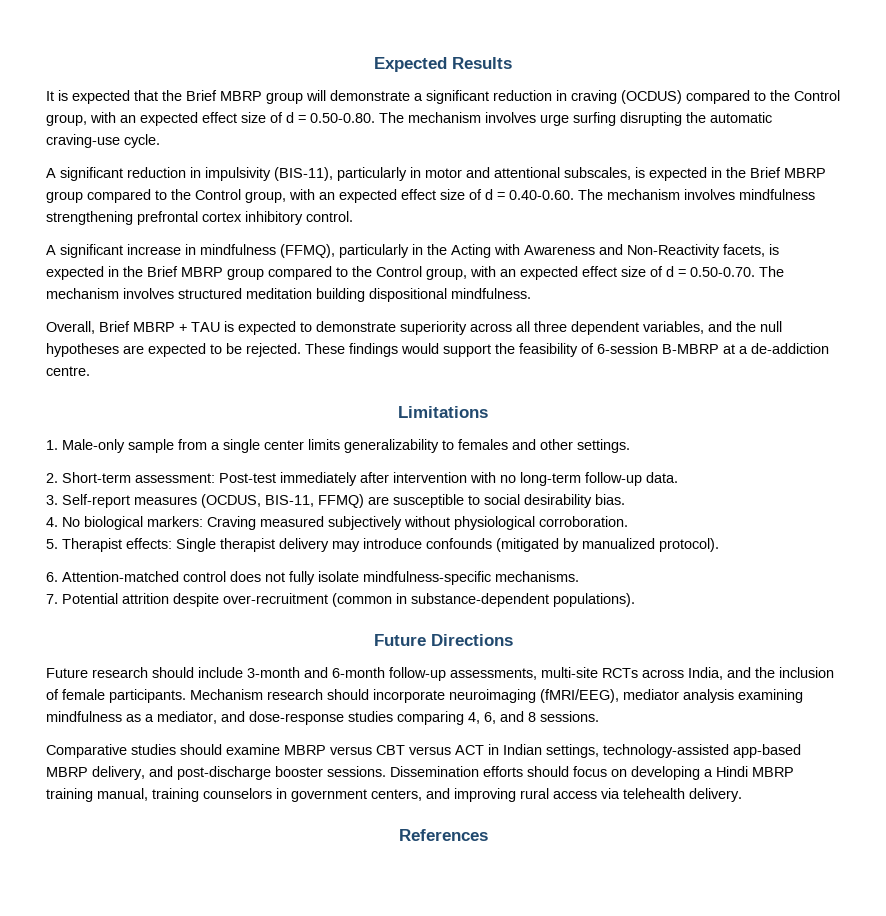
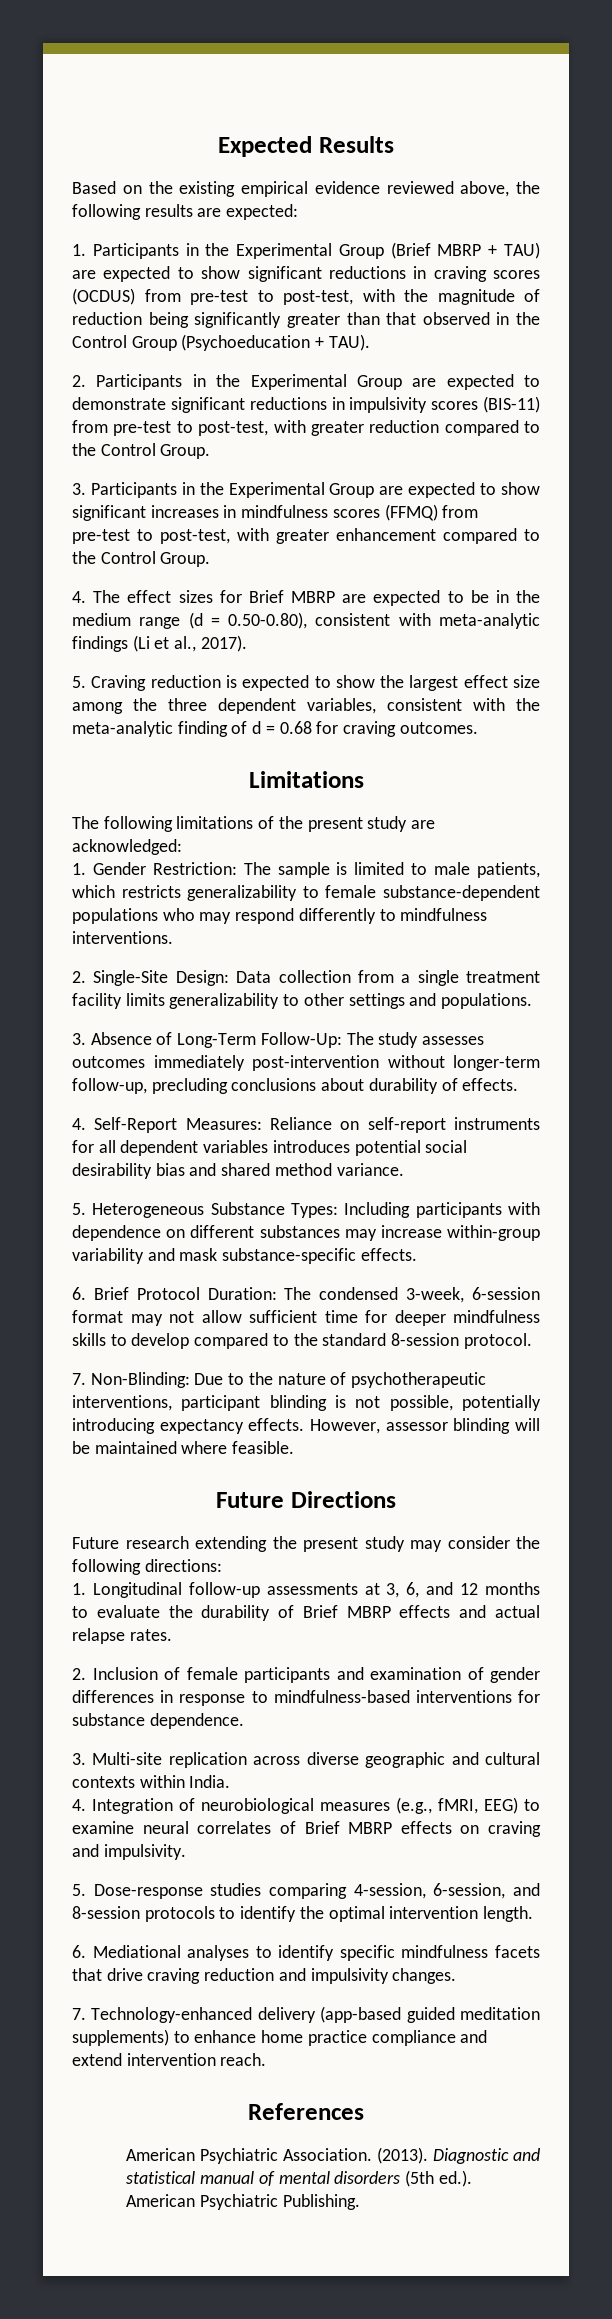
[46,90,840,104] [46,112,772,126] [46,134,160,148] [46,167,826,181] [46,189,815,203] [46,211,353,225] [46,244,779,258] [46,266,784,280] [46,288,531,302] [46,321,782,335] [46,343,829,357] [46,366,90,376] [398,406,488,418] [46,439,174,453] It is expected that the Brief MBRP group will demonstrate a significant reduction in craving (OCDUS) compared to the Control group, with an expected effect size of d = 0.50-0.80. The mechanism involves urge surfing disrupting the automatic craving-use cycle. // A significant reduction in impulsivity (BIS-11), particularly in motor and attentional subscales, is expected in the Brief MBRP group compared to the Control group, with an expected effect size of d = 0.40-0.60. The mechanism involves mindfulness strengthening prefrontal cortex inhibitory control. // A significant increase in mindfulness (FFMQ), particularly in the Acting with Awareness and Non-Reactivity facets, is expected in the Brief MBRP group compared to the Control group, with an expected effect size of d = 0.50-0.70. The mechanism involves structured meditation building dispositional mindfulness. // Overall, Brief MBRP + TAU is expected to demonstrate superiority across all three dependent variables, and the null hypotheses are expected to be rejected. These findings would support the feasibility of 6-session B-MBRP at a de-addiction centre. // Limitations // 1. Male-only sample -> [72,181,540,197] [72,204,299,220] [72,242,540,259] [72,266,540,282] [72,288,540,305] [72,312,540,328] [72,334,370,351] [72,374,540,390] [72,396,540,413] [72,420,540,436] [72,443,211,459] [72,482,541,498] [72,504,479,521] [72,528,540,544] [72,551,211,567] [72,590,541,606] [72,612,540,629] [72,635,247,652] [72,675,540,691] [72,698,540,714] [72,721,478,737] [248,771,364,788] [72,816,436,832] [72,839,182,855] [72,862,541,878] [72,885,540,901] [72,908,488,924] [72,931,173,944] [72,970,351,986] Based on the existing empirical evidence reviewed above, the following results are expected: // 1. Participants in the Experimental Group (Brief MBRP + TAU) are expected to show significant reductions in craving scores (OCDUS) from pre-test to post-test, with the magnitude of reduction being significantly greater than that observed in the Control Group (Psychoeducation + TAU). // 2. Participants in the Experimental Group are expected to demonstrate significant reductions in impulsivity scores (BIS-11) from pre-test to post-test, with greater reduction compared to the Control Group. // 3. Participants in the Experimental Group are expected to show significant increases in mindfulness scores (FFMQ) from pre-test to post-test, with greater enhancement compared to the Control Group. // 4. The effect sizes for Brief MBRP are expected to be in the medium range (d = 0.50-0.80), consistent with meta-analytic findings (Li et al., 2017). // 5. Craving reduction is expected to show the largest effect size among the three dependent variables, consistent with the meta-analytic finding of d = 0.68 for craving outcomes. // Limitations // The following limitations of the present study are acknowledged: // 1. Gender Restriction: The sample is limited to male patients, which restricts generalizability to female substance-dependent populations who may respond differently to mindfulness interventions. // 2. Single-Site Design: Data collection
[264,440,304,450] center -> [466,971,540,983] [72,993,122,1009] treatment facility
[458,439,630,453] [46,472,678,486] [46,494,625,508] [46,516,628,530] [46,538,719,552] [46,571,579,585] [46,593,635,607] [373,634,513,646] [46,667,834,681] [46,689,803,703] [46,711,599,725] [46,744,801,758] [46,766,794,780] [46,788,742,802] [398,829,488,841] females and other settings. // 2. Short-term assessment: Post-test immediately after intervention with no long-term follow-up data. // 3. Self-report measures (OCDUS, BIS-11, FFMQ) are susceptible to social desirability bias. // 4. No biological markers: Craving measured subjectively without physiological corroboration. // 5. Therapist effects: Single therapist delivery may introduce confounds (mitigated by manualized protocol). // 6. Attention-matched control does not fully isolate mindfulness-specific mechanisms. // 7. Potential attrition despite over-recruitment (common in substance-dependent populations). // Future Directions // Future research should include 3-month and 6-month follow-up assessments, multi-site RCTs across India, and the inclusion of female participants. Mechanism research should incorporate neuroimaging (fMRI/EEG), mediator analysis examining mindfulness as a mediator, and dose-response studies comparing 4, 6, and 8 sessions. // Comparative studies should examine MBRP versus CBT versus ACT in Indian settings, technology-assisted app-based MBRP delivery, and post-discharge booster sessions. Dissemination efforts should focus on developing a Hindi MBRP training manual, training counselors in government centers, and improving rural access via telehealth delivery. // References -> [303,993,533,1009] [72,1032,485,1048] [72,1055,540,1071] [72,1078,519,1094] [72,1117,540,1133] [72,1140,468,1156] [72,1163,404,1179] [72,1202,540,1218] [72,1225,540,1241] [72,1248,417,1264] [72,1287,540,1303] [72,1310,540,1326] [72,1333,532,1349] [72,1372,487,1388] [72,1395,541,1411] [72,1418,541,1434] [72,1441,295,1454] [216,1491,396,1508] [72,1536,540,1552] [72,1559,222,1575] [72,1582,541,1598] [72,1605,540,1621] [72,1628,172,1644] [72,1667,540,1683] [72,1690,541,1706] [72,1713,244,1729] [72,1752,540,1768] [72,1775,231,1788] [72,1797,540,1814] [72,1821,541,1837] [72,1844,186,1860] [72,1883,541,1899] [72,1906,534,1922] [72,1945,540,1961] [72,1968,457,1984] [72,2006,540,2023] [72,2029,488,2046] [72,2053,267,2066] [248,2103,364,2120] [126,2147,540,2164] [126,2170,472,2187] [126,2194,360,2210] other settings and populations. // 3. Absence of Long-Term Follow-Up: The study assesses outcomes immediately post-intervention without longer-term follow-up, precluding conclusions about durability of effects. // 4. Self-Report Measures: Reliance on self-report instruments for all dependent variables introduces potential social desirability bias and shared method variance. // 5. Heterogeneous Substance Types: Including participants with dependence on different substances may increase within-group variability and mask substance-specific effects. // 6. Brief Protocol Duration: The condensed 3-week, 6-session format may not allow sufficient time for deeper mindfulness skills to develop compared to the standard 8-session protocol. // 7. Non-Blinding: Due to the nature of psychotherapeutic interventions, participant blinding is not possible, potentially introducing expectancy effects. However, assessor blinding will be maintained where feasible. // Future Directions // Future research extending the present study may consider the following directions: // 1. Longitudinal follow-up assessments at 3, 6, and 12 months to evaluate the durability of Brief MBRP effects and actual relapse rates. // 2. Inclusion of female participants and examination of gender differences in response to mindfulness-based interventions for substance dependence. // 3. Multi-site replication across diverse geographic and cultural contexts within India. // 4. Integration of neurobiological measures (e.g., fMRI, EEG) to examine neural correlates of Brief MBRP effects on craving and impulsivity. // 5. Dose-response studies comparing 4-session, 6-session, and 8-session protocols to identify the optimal intervention length. // 6. Mediational analyses to identify specific mindfulness facets that drive craving reduction and impulsivity changes. // 7. Technology-enhanced delivery (app-based guided meditation supplements) to enhance home practice compliance and extend intervention reach. // References // American Psychiatric Association. (2013). Diagnostic and statistical manual of mental disorders (5th ed.). American Psychiatric Publishing.

